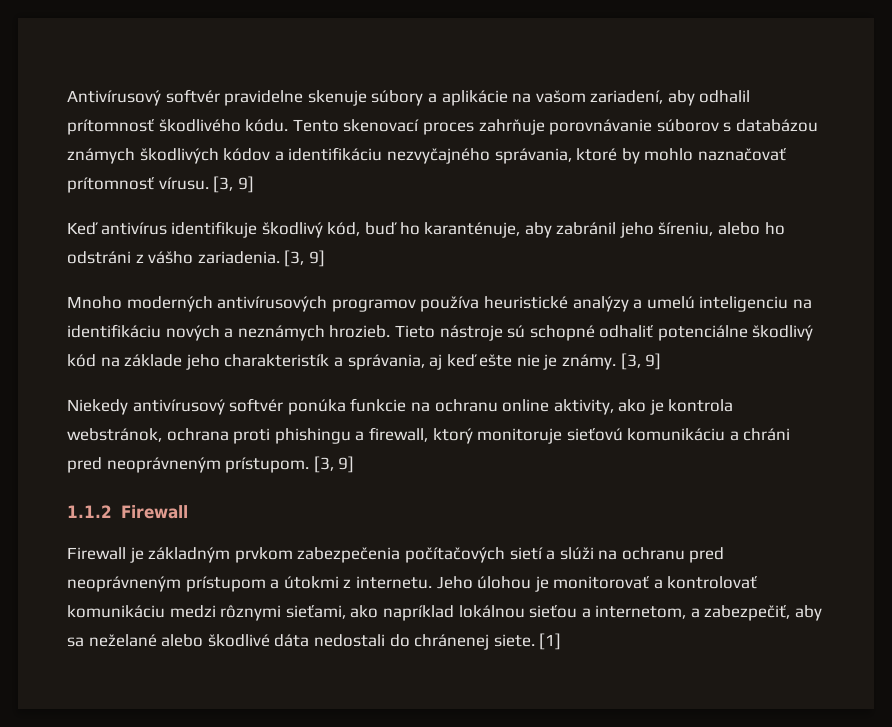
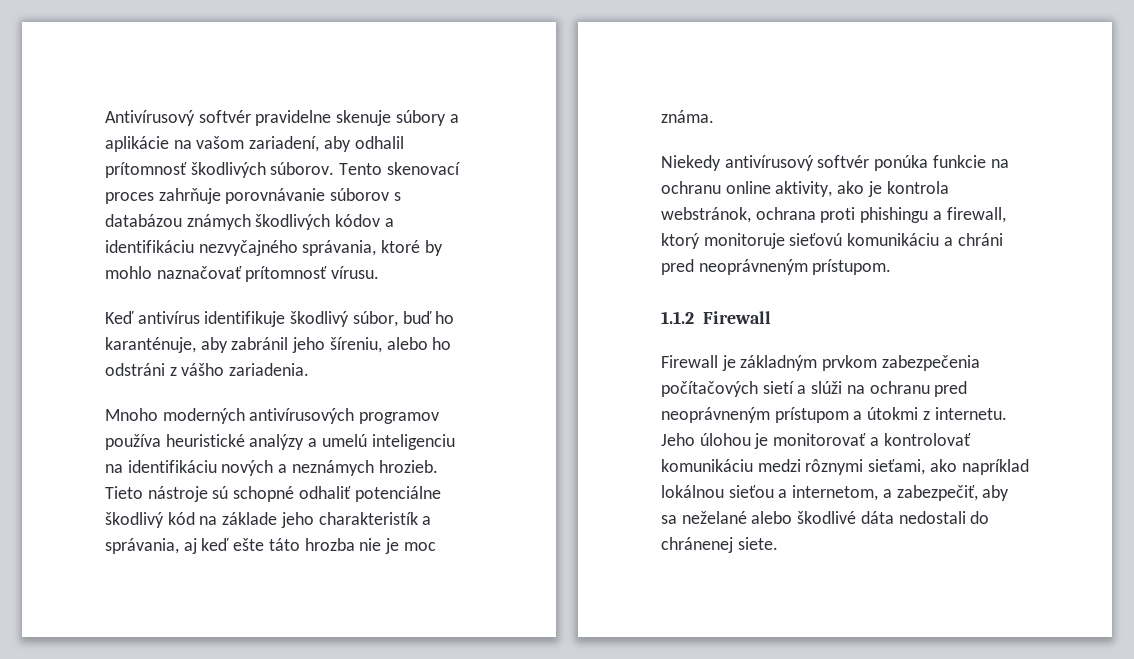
[158,119,289,132] škodlivého kódu. -> [190,162,335,178] škodlivých súborov.
[213,176,254,193] [3, 9] -> (380, 272) none
[327,222,361,236] kód, -> [352,311,398,327] súbor,
[284,250,325,267] [3, 9] -> (310, 369) none
[516,353,662,370] nie je známy. [3, 9] -> [268,538,436,554] [661,110,714,123] táto hrozba nie je moc známa.
[313,456,355,473] [3, 9] -> (892, 267) none
[539,633,562,650] [1] -> (778, 543) none

